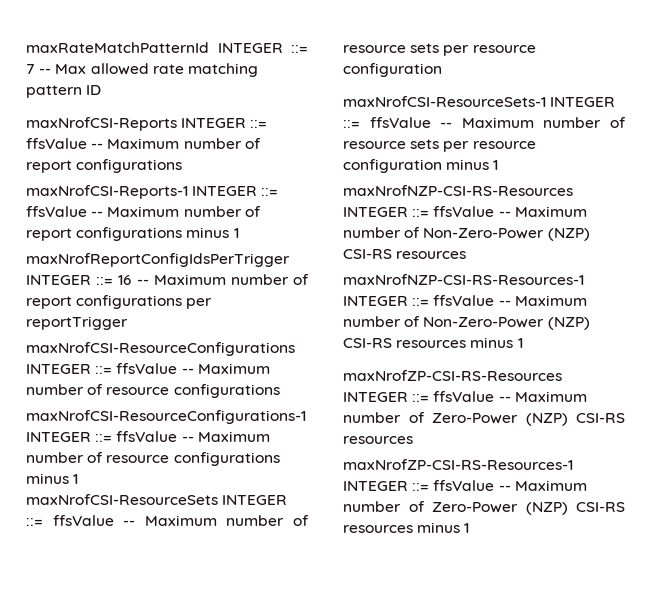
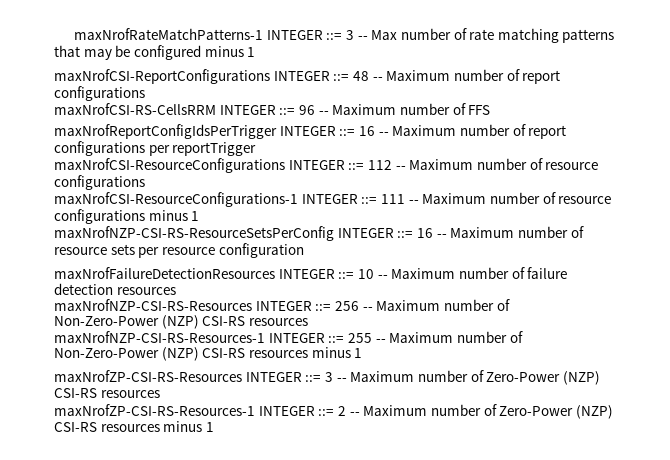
[26,42,308,53] [26,64,35,74] maxRateMatchPatternId INTEGER ::= 7 -> [74,28,354,40] maxNrofRateMatchPatterns-1 INTEGER ::= 3
[90,63,258,77] [26,85,102,98] [26,117,268,131] [26,138,87,149] allowed rate matching pattern ID // maxNrofCSI-Reports INTEGER ::= ffsValue -> [400,28,615,43] [54,45,256,60] [54,69,369,84] number of rate matching patterns that may be configured minus 1 // maxNrofCSI-ReportConfigurations INTEGER ::= 48
[26,185,279,199] [26,206,261,217] [26,227,239,241] maxNrofCSI-Reports-1 INTEGER ::= ffsValue -- Maximum number of report configurations minus 1 -> [54,103,491,115] maxNrofCSI-RS-CellsRRM INTEGER ::= 96 -- Maximum number of FFS
[116,363,178,374] ffsValue -> [367,160,392,170] 112
[116,431,178,442] ffsValue -> [380,194,405,204] 111
[26,494,288,505] [26,515,114,526] maxNrofCSI-ResourceSets INTEGER ::= ffsValue -> [54,226,433,241] maxNrofNZP-CSI-RS-ResourceSetsPerConfig INTEGER ::= 16
[343,96,616,107] [343,117,626,128] [343,139,536,152] [343,159,499,173] maxNrofCSI-ResourceSets-1 INTEGER ::= ffsValue -- Maximum number of resource sets per resource configuration minus 1 -> [54,267,568,279] [54,283,176,295] maxNrofFailureDetectionResources INTEGER ::= 10 -- Maximum number of failure detection resources
[433,206,495,217] ffsValue -> [334,301,359,311] 256
[433,295,495,306] ffsValue -> [347,333,372,343] 255
[433,391,495,402] ffsValue -> [324,372,333,382] 3
[433,480,495,491] ffsValue -> [337,406,346,416] 2

